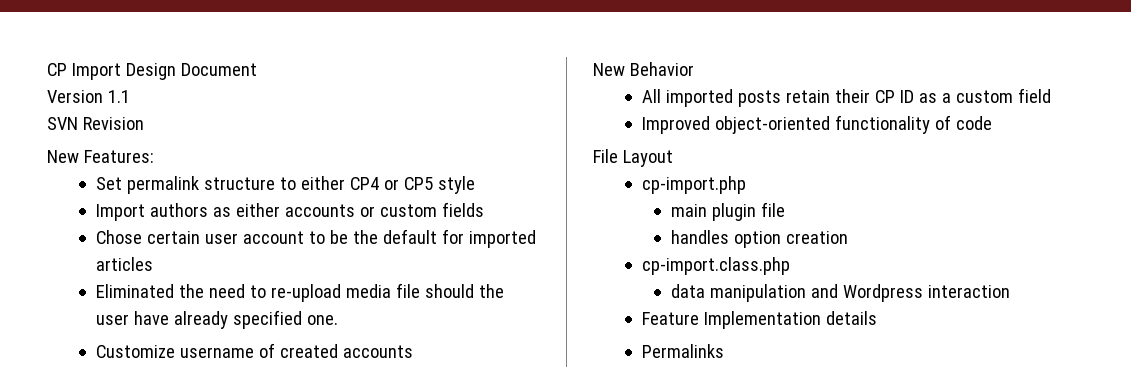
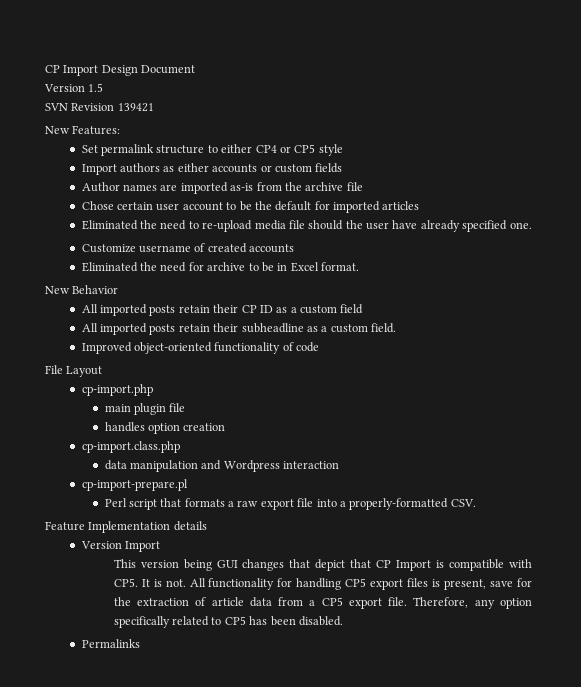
[107,90,130,103] 1.1 -> [88,83,104,92] 1.5
(144, 123) none -> [117,103,154,112] 139421
(485, 209) none -> [81,182,363,194] // Author names are imported as-is from the archive file
(414, 351) none -> [81,262,360,272] // Eliminated the need for archive to be in Excel format.
(1052, 95) none -> [81,323,397,335] // All imported posts retain their subheadline as a custom field.
[642,311,878,329] Feature Implementation details -> [81,479,188,491] [104,498,476,510] [45,521,207,533] [80,541,161,552] [113,559,532,571] [113,578,532,590] [113,597,532,609] [113,616,343,628] cp-import-prepare.pl // Perl script that formats a raw export file into a properly-formatted CSV. // Feature Implementation details // Version Import // This version being GUI changes that depict that CP Import is compatible with CP5. It is not. All functionality for handling CP5 export files is present, save for the extraction of article data from a CP5 export file. Therefore, any option specifically related to CP5 has been disabled.

